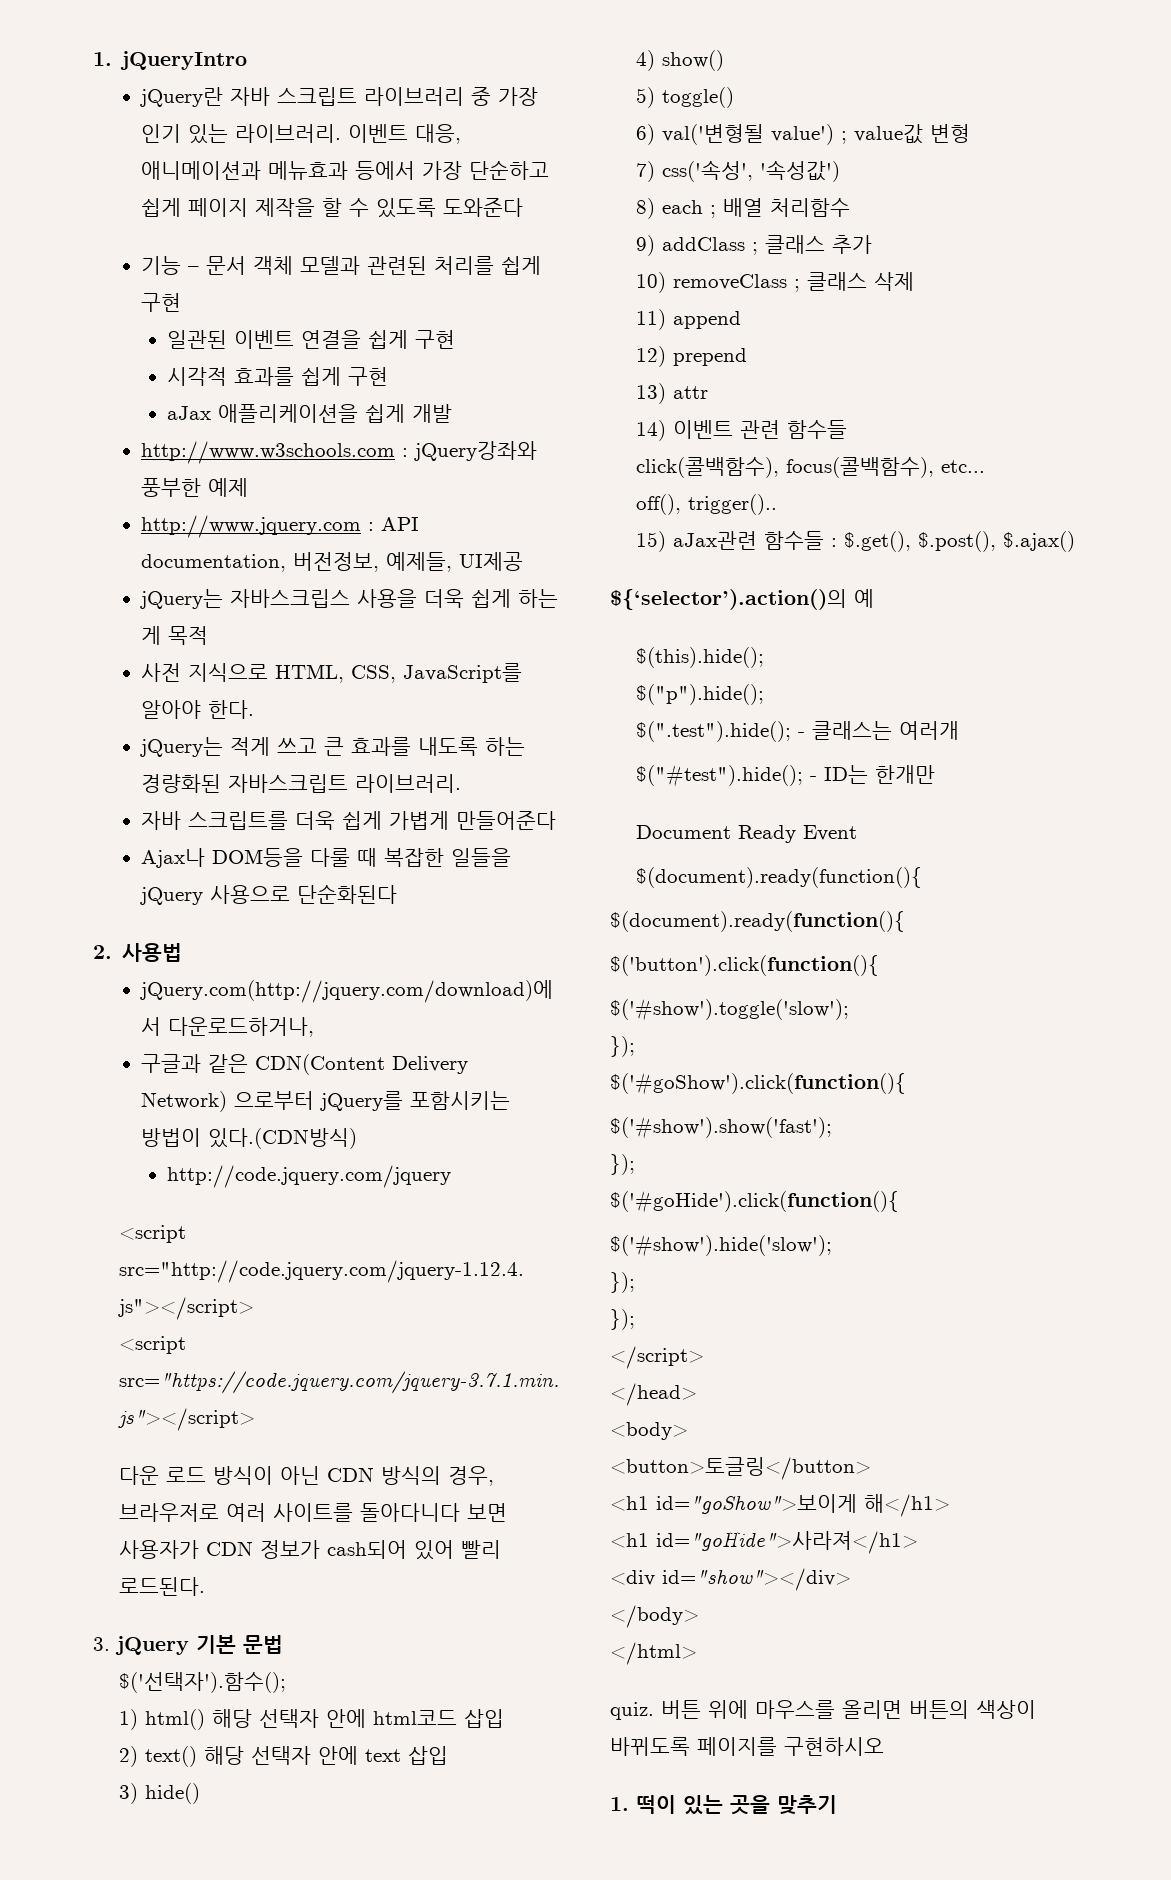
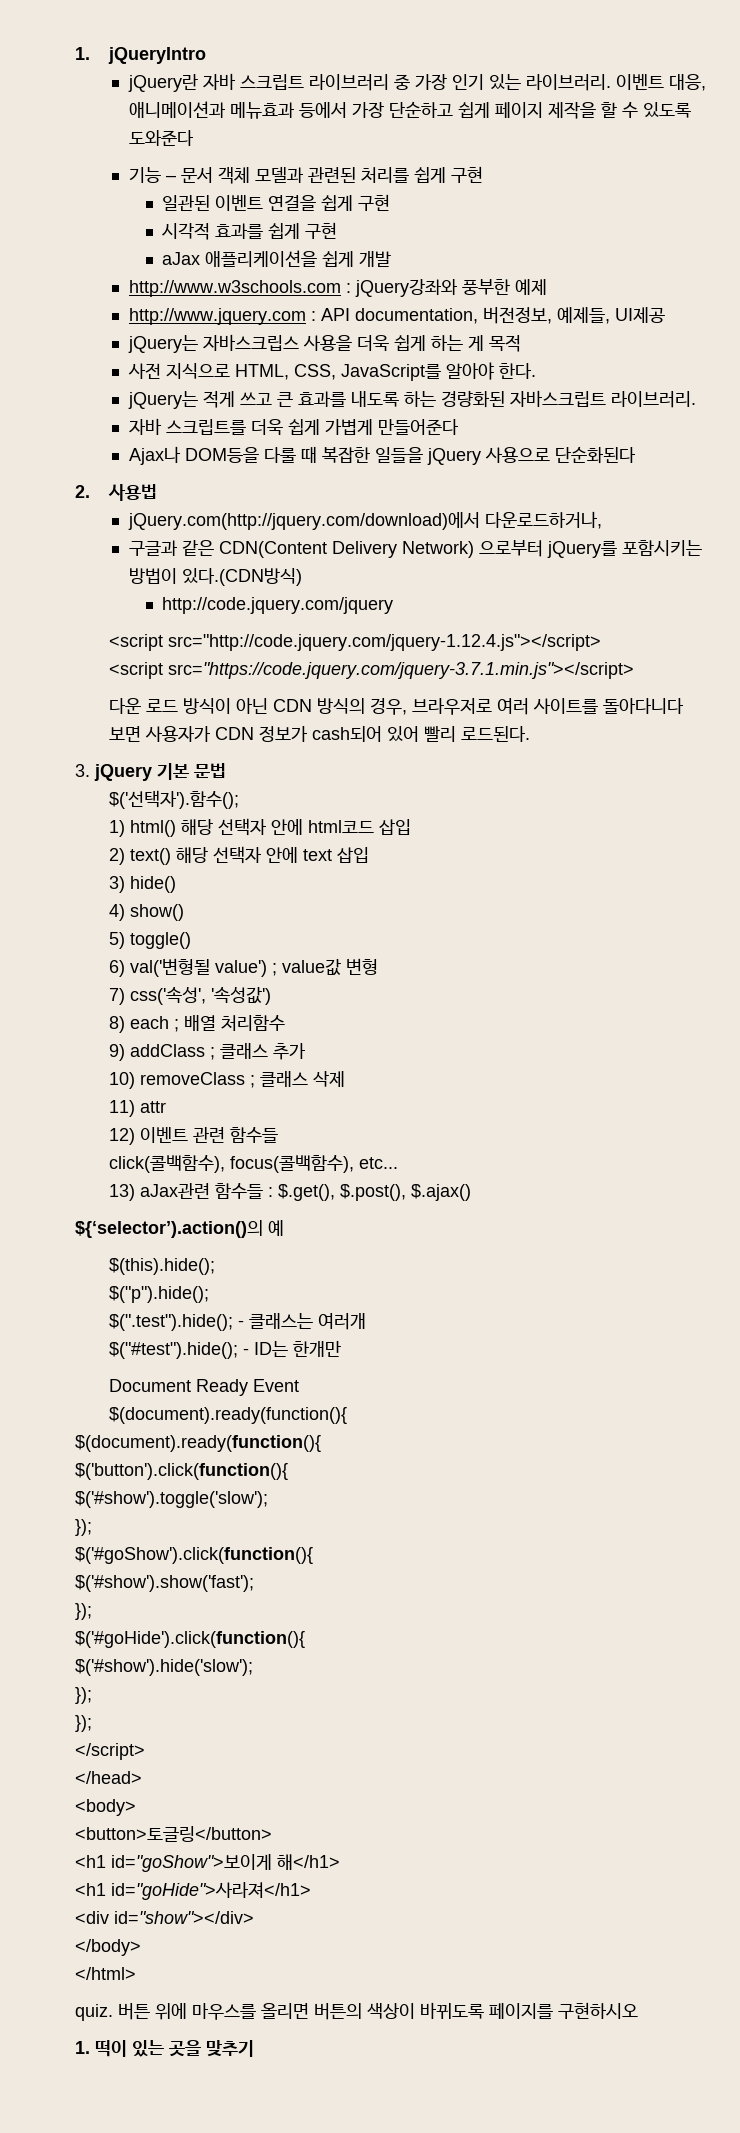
[672,311,741,329] append -> [139,1101,166,1113] attr
[672,348,747,366] [635,383,708,404] [635,420,666,441] prepend // 13) attr // 14) -> (135, 1136) none
[635,494,777,515] [635,531,666,552] off(), trigger().. // 15) -> [108,1184,135,1201] 13)

